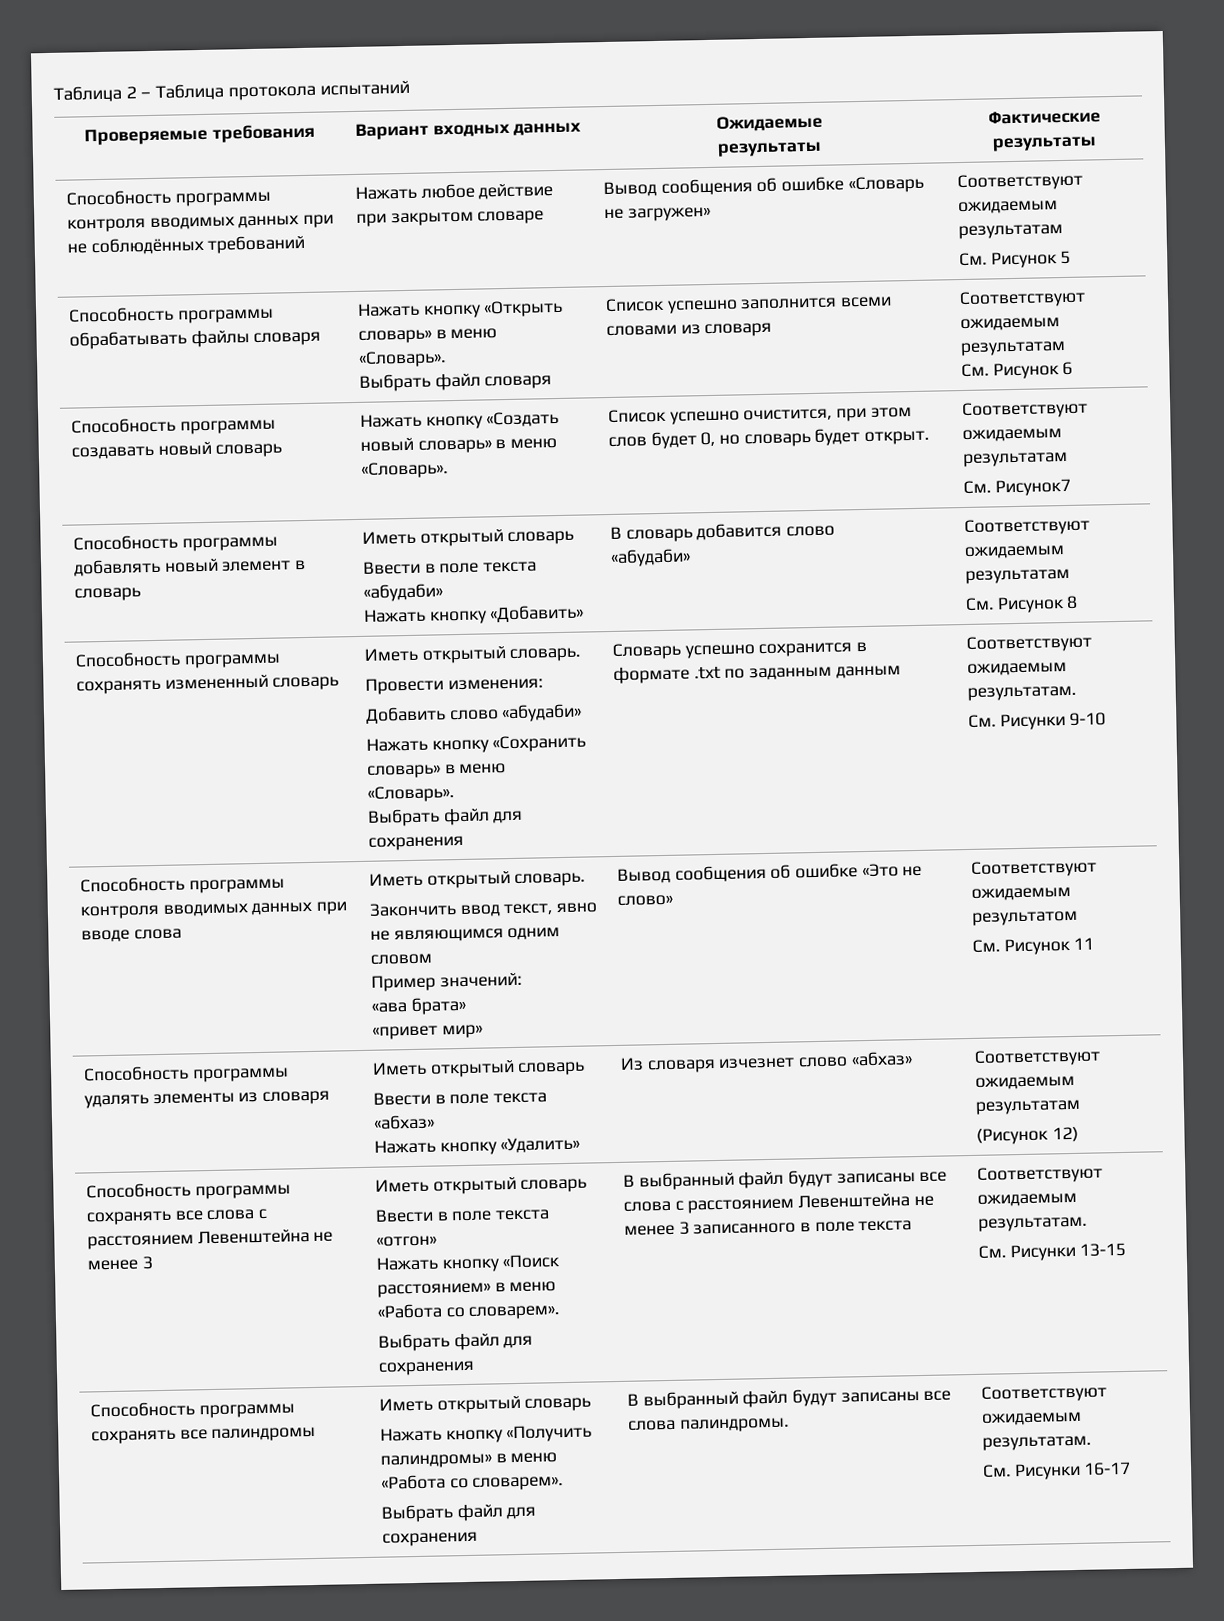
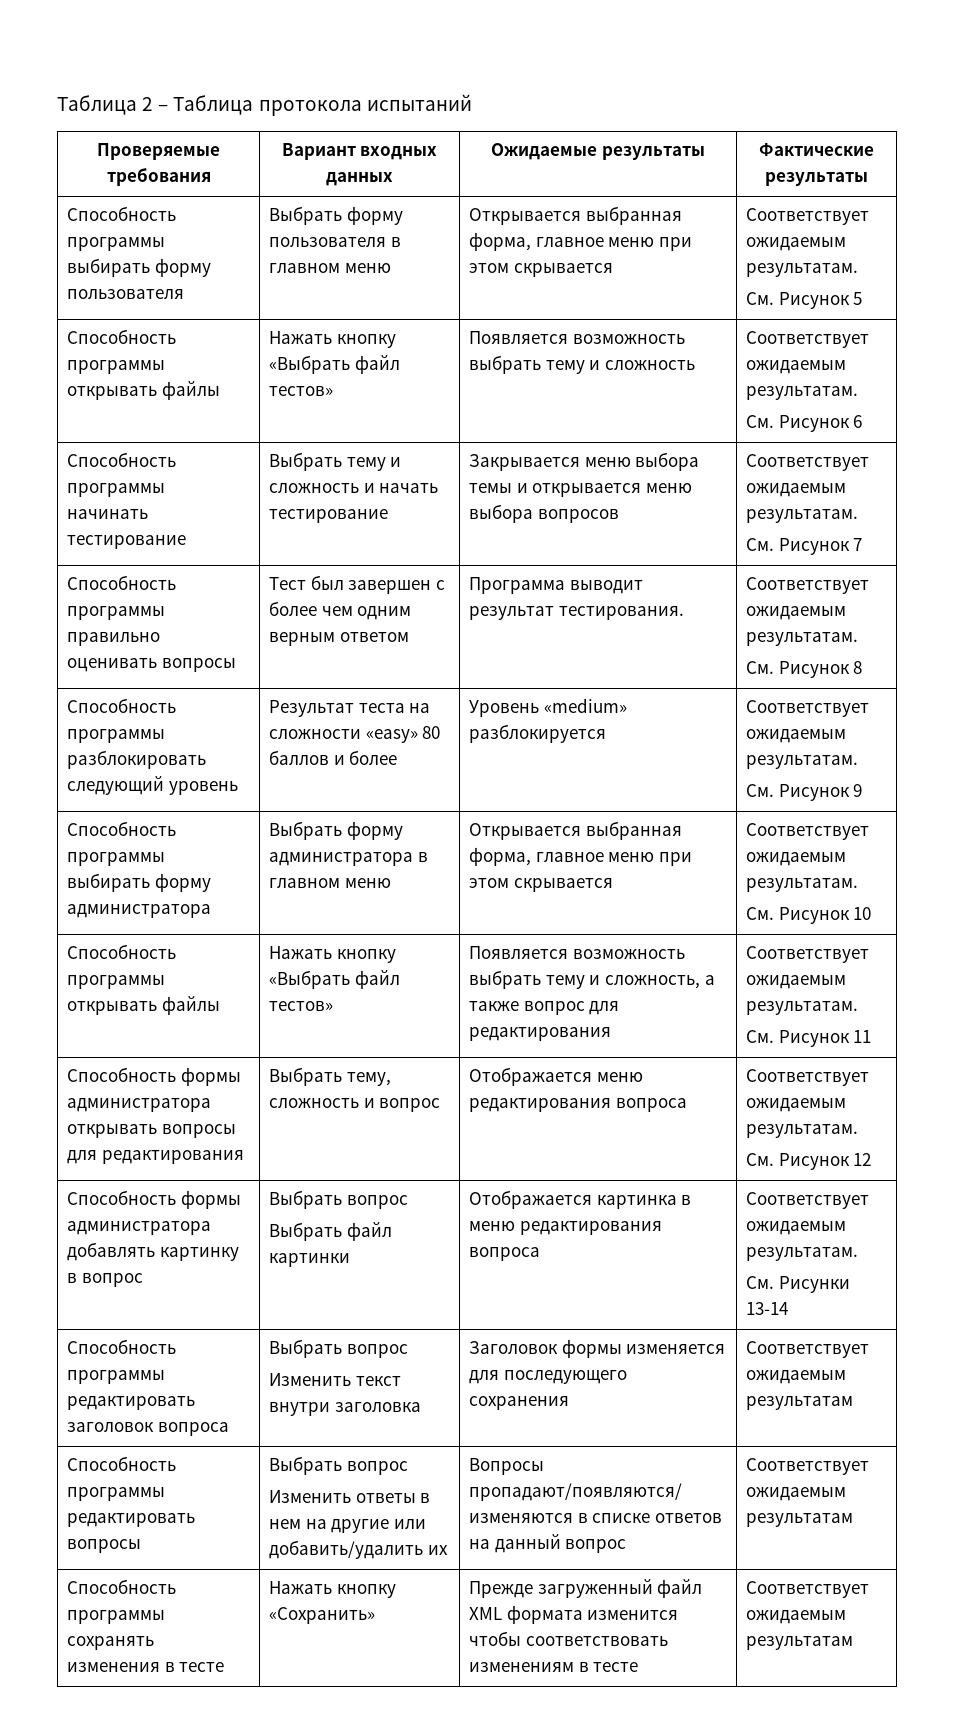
(823, 123) // -> (598, 151) none
[66,214,335,233] [66,234,306,256] [354,183,554,200] [355,210,545,227] [602,175,924,198] [603,206,711,222] [956,172,1083,192] [957,200,1058,215] [957,224,1063,240] контроля вводимых данных при не соблюдённых требований | Нажать любое действие при закрытом словаре | Вывод сообщения об ошибке «Словарь не загружен» | Соответствуют ожидаемым результатам -> [67,258,211,277] [67,289,185,299] [269,206,403,225] [269,237,401,247] [269,263,391,273] [469,206,682,225] [469,232,693,251] [469,263,613,277] [746,208,870,225] [746,237,847,251] [746,263,859,277] выбирать форму пользователя | Выбрать форму пользователя в главном меню | Открывается выбранная форма, главное меню при этом скрывается | Соответствует ожидаемым результатам.
[68,329,322,350] [356,299,564,319] [357,328,498,344] [357,350,446,368] [358,372,553,392] [604,296,893,314] [605,322,773,338] [958,289,1086,309] [959,317,1060,332] [959,340,1066,357] обрабатывать файлы словаря | Нажать кнопку «Открыть словарь» в меню «Словарь». // Выбрать файл словаря | Список успешно заполнится всеми словами из словаря | Соответствуют ожидаемым результатам -> [67,381,220,400] [269,331,396,348] [269,355,400,374] [269,386,334,396] [469,331,685,344] [469,355,696,374] [746,331,870,348] [746,360,847,374] [746,386,859,400] открывать файлы | Нажать кнопку «Выбрать файл тестов» | Появляется возможность выбрать тему и сложность | Соответствует ожидаемым результатам.
[70,441,283,460] [359,410,560,430] [359,437,558,454] [360,461,448,479] [607,407,912,425] [607,428,930,450] [961,400,1088,420] [961,428,1062,443] [962,451,1068,468] [962,478,1071,497] [72,534,278,552] [72,558,307,577] [73,587,141,602] [361,529,575,547] [362,560,538,575] [362,583,443,602] [362,604,585,625] [609,522,836,543] [609,548,691,567] [963,517,1090,537] [963,545,1065,560] [964,568,1070,585] создавать новый словарь | Нажать кнопку «Создать новый словарь» в меню «Словарь». | Список успешно очистится, при этом слов будет 0, но словарь будет открыт. | Соответствуют ожидаемым результатам // См. Рисунок7 // Способность программы добавлять новый элемент в словарь | Иметь открытый словарь // Ввести в поле текста «абудаби» // Нажать кнопку «Добавить» | В словарь добавится слово // «абудаби» | Соответствуют ожидаемым результатам -> [67,509,149,519] [67,535,187,549] [269,452,402,471] [269,483,439,493] [269,509,389,523] [469,452,700,471] [469,483,693,497] [469,504,619,523] [746,454,870,471] [746,483,847,497] [746,509,859,523] [746,538,863,555] [67,575,177,590] [67,606,166,620] [67,632,161,646] [67,658,236,672] [269,575,446,594] [269,601,412,620] [269,632,409,646] [469,577,643,594] [469,606,684,620] [746,577,870,594] [746,606,847,620] [746,632,859,646] начинать тестирование | Выбрать тему и сложность и начать тестирование | Закрывается меню выбора темы и открывается меню выбора вопросов | Соответствует ожидаемым результатам. // См. Рисунок 7 // Способность программы правильно оценивать вопросы | Тест был завершен с более чем одним верным ответом | Программа выводит результат тестирования. | Соответствует ожидаемым результатам.
[75,674,340,695] [363,646,582,664] [364,677,543,695] [364,703,583,724] [365,734,587,754] [366,763,507,779] [366,785,454,803] [366,807,524,827] [367,835,464,851] [611,641,868,660] [612,665,901,684] [965,634,1092,653] [966,662,1067,676] [966,685,1076,701] [967,712,1107,731] [79,876,285,894] [79,901,348,920] [80,928,182,943] [368,871,586,889] [368,902,599,918] [369,927,561,943] [369,953,432,965] [370,972,522,992] [370,996,466,1016] [371,1024,483,1040] [616,863,923,884] [616,894,673,906] [970,859,1097,878] [970,886,1071,901] [971,910,1078,926] [971,937,1095,956] [82,1065,289,1083] [83,1090,331,1109] [371,1059,586,1078] [372,1091,548,1106] [372,1114,435,1130] [373,1136,581,1156] [619,1051,913,1074] [973,1048,1101,1067] [974,1075,1075,1090] [974,1099,1081,1115] [975,1126,1079,1145] [85,1182,291,1200] [85,1208,268,1226] [86,1229,334,1250] [86,1256,153,1271] [374,1176,588,1195] [374,1208,551,1223] [375,1235,437,1247] [375,1254,561,1273] [376,1281,557,1298] [376,1303,561,1320] [377,1332,534,1352] [377,1360,475,1376] [622,1169,948,1191] [622,1193,934,1214] [623,1220,913,1236] [976,1165,1103,1184] [976,1192,1077,1207] [977,1216,1087,1232] [977,1242,1127,1262] [89,1401,295,1419] [90,1426,317,1445] [378,1395,592,1414] [379,1424,593,1444] [379,1452,558,1469] [380,1474,564,1491] [380,1503,537,1523] [381,1531,478,1547] [626,1388,952,1410] [627,1417,789,1433] [980,1384,1107,1403] [980,1411,1082,1426] [981,1435,1091,1451] [981,1461,1132,1481] сохранять измененный словарь | Иметь открытый словарь. // Провести изменения: // Добавить слово «абудаби» // Нажать кнопку «Сохранить словарь» в меню «Словарь». // Выбрать файл для сохранения | Словарь успешно сохранится в формате .txt по заданным данным | Соответствуют ожидаемым результатам. // См. Рисунки 9-10 // Способность программы контроля вводимых данных при вводе слова | Иметь открытый словарь. // Закончить ввод текст, явно не являющимся одним словом // Пример значений: // «ава брата» // «привет мир» | Вывод сообщения об ошибке «Это не слово» | Соответствуют ожидаемым результатом // См. Рисунок 11 // Способность программы удалять элементы из словаря | Иметь открытый словарь // Ввести в поле текста «абхаз» // Нажать кнопку «Удалить» | Из словаря изчезнет слово «абхаз» | Соответствуют ожидаемым результатам // (Рисунок 12) // Способность программы сохранять все слова с расстоянием Левенштейна не менее 3 | Иметь открытый словарь // Ввести в поле текста «отгон» // Нажать кнопку «Поиск расстоянием» в меню «Работа со словарем». // Выбрать файл для сохранения | В выбранный файл будут записаны все слова с расстоянием Левенштейна не менее 3 записанного в поле текста | Соответствуют ожидаемым результатам. // См. Рисунки 13-15 // Способность программы сохранять все палиндромы | Иметь открытый словарь // Нажать кнопку «Получить палиндромы» в меню «Работа со словарем». // Выбрать файл для сохранения | В выбранный файл будут записаны все слова палиндромы. | Соответствуют ожидаемым результатам. // См. Рисунки 16-17 -> [67,750,207,769] [67,776,238,795] [269,700,431,717] [269,726,441,743] [269,750,398,765] [469,698,627,717] [469,724,607,743] [746,700,870,717] [746,729,847,743] [746,755,859,769] [746,784,863,801] [67,821,177,836] [67,852,166,866] [67,873,211,892] [67,904,212,918] [269,821,403,840] [269,852,428,866] [269,878,391,888] [469,821,682,840] [469,847,693,866] [469,878,613,892] [746,823,870,840] [746,852,847,866] [746,878,859,892] [746,907,872,924] [67,944,177,959] [67,975,166,989] [67,996,220,1015] [269,946,396,963] [269,970,400,989] [269,1001,334,1011] [469,946,685,959] [469,970,715,989] [469,1001,620,1015] [469,1027,612,1041] [746,946,870,963] [746,975,847,989] [746,1001,859,1015] [746,1030,872,1047] [67,1067,241,1086] [67,1098,212,1112] [67,1124,236,1138] [67,1150,244,1164] [269,1067,391,1086] [269,1098,441,1112] [469,1067,643,1086] [469,1098,687,1112] [746,1069,870,1086] [746,1098,847,1112] [746,1124,859,1138] [746,1153,872,1170] [67,1190,241,1209] [67,1221,212,1235] [67,1242,239,1261] [67,1273,143,1287] [269,1190,408,1209] [269,1222,392,1241] [269,1253,351,1267] [469,1190,692,1209] [469,1221,662,1235] [469,1247,541,1261] [746,1192,870,1209] [746,1221,847,1235] [746,1247,859,1261] [746,1276,850,1293] [746,1302,789,1315] [67,1339,177,1354] [67,1370,166,1384] [67,1396,196,1410] [67,1422,229,1436] [269,1339,408,1358] [269,1373,401,1386] [269,1402,421,1416] [469,1339,726,1358] [469,1370,627,1384] [469,1396,570,1410] [746,1341,870,1358] [746,1370,847,1384] [746,1396,854,1410] [67,1456,177,1471] [67,1487,166,1501] [67,1513,196,1527] [67,1539,142,1553] [269,1456,408,1475] [269,1490,431,1503] [269,1519,427,1533] [269,1540,448,1559] [469,1458,545,1475] [469,1483,683,1501] [469,1513,723,1523] [469,1534,627,1553] [746,1458,870,1475] [746,1487,847,1501] [746,1513,854,1527] [67,1579,177,1594] [67,1610,166,1624] [67,1636,155,1650] [67,1662,225,1672] [269,1581,396,1598] [269,1607,376,1624] [469,1579,703,1598] [469,1605,679,1624] [469,1631,668,1646] [469,1662,639,1672] [746,1581,870,1598] [746,1610,847,1624] [746,1636,854,1650] разблокировать следующий уровень | Результат теста на сложности «easy» 80 баллов и более | Уровень «medium» разблокируется | Соответствует ожидаемым результатам. // См. Рисунок 9 // Способность программы выбирать форму администратора | Выбрать форму администратора в главном меню | Открывается выбранная форма, главное меню при этом скрывается | Соответствует ожидаемым результатам. // См. Рисунок 10 // Способность программы открывать файлы | Нажать кнопку «Выбрать файл тестов» | Появляется возможность выбрать тему и сложность, а также вопрос для редактирования | Соответствует ожидаемым результатам. // См. Рисунок 11 // Способность формы администратора открывать вопросы для редактирования | Выбрать тему, сложность и вопрос | Отображается меню редактирования вопроса | Соответствует ожидаемым результатам. // См. Рисунок 12 // Способность формы администратора добавлять картинку в вопрос | Выбрать вопрос // Выбрать файл картинки | Отображается картинка в меню редактирования вопроса | Соответствует ожидаемым результатам. // См. Рисунки 13-14 // Способность программы редактировать заголовок вопроса | Выбрать вопрос // Изменить текст внутри заголовка | Заголовок формы изменяется для последующего сохранения | Соответствует ожидаемым результатам // Способность программы редактировать вопросы | Выбрать вопрос // Изменить ответы в нем на другие или добавить/удалить их | Вопросы пропадают/появляются/ изменяются в списке ответов на данный вопрос | Соответствует ожидаемым результатам // Способность программы сохранять изменения в тесте | Нажать кнопку «Сохранить» | Прежде загруженный файл XML формата изменится чтобы соответствовать изменениям в тесте | Соответствует ожидаемым результатам

